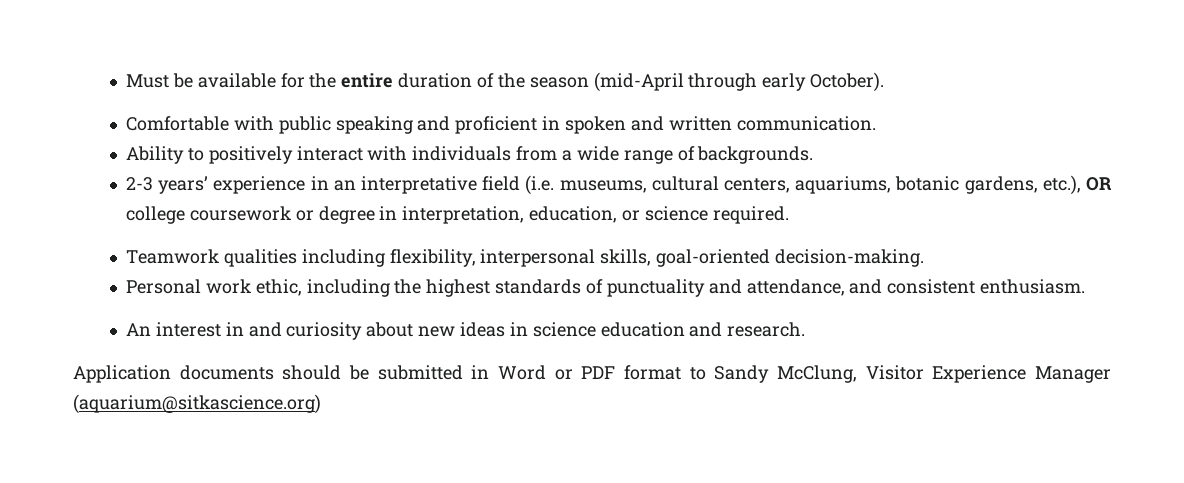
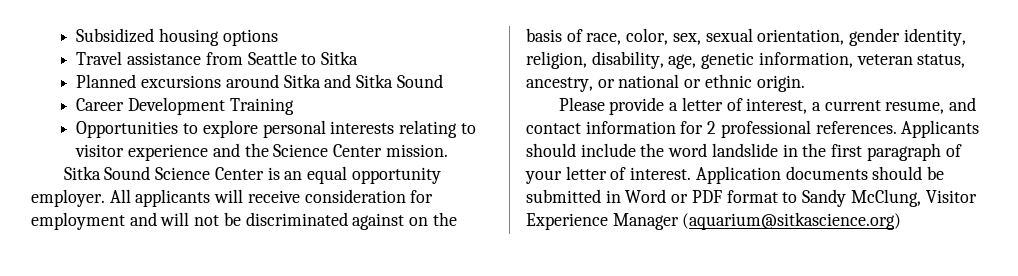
[126,72,885,92] [126,116,876,134] [126,146,814,164] [126,175,1112,195] [126,206,789,224] [126,249,925,267] [126,279,1086,297] [126,322,806,340] Must be available for the entire duration of the season (mid-April through early October). // Comfortable with public speaking and proficient in spoken and written communication. // Ability to positively interact with individuals from a wide range of backgrounds. // 2-3 years’ experience in an interpretative field (i.e. museums, cultural centers, aquariums, botanic gardens, etc.), OR college coursework or degree in interpretation, education, or science required. // Teamwork qualities including flexibility, interpersonal skills, goal-oriented decision-making. // Personal work ethic, including the highest standards of punctuality and attendance, and consistent enthusiasm. // An interest in and curiosity about new ideas in science education and research. // -> [76,28,278,46] [76,51,359,65] [76,74,443,88] [76,97,294,115] [76,120,476,138] [75,143,448,161] [63,166,441,184] [31,189,434,207] [31,212,457,230] [526,28,966,46] [526,51,966,69] [526,74,805,92] [558,97,977,115] [526,120,980,138] [526,143,962,161] [525,166,692,184] Subsidized housing options // Travel assistance from Seattle to Sitka // Planned excursions around Sitka and Sitka Sound // Career Development Training // Opportunities to explore personal interests relating to visitor experience and the Science Center mission. // Sitka Sound Science Center is an equal opportunity employer. All applicants will receive consideration for employment and will not be discriminated against on the basis of race, color, sex, sexual orientation, gender identity, religion, disability, age, genetic information, veteran status, ancestry, or national or ethnic origin. // Please provide a letter of interest, a current resume, and contact information for 2 professional references. Applicants should include the word landslide in the first paragraph of your letter of interest.

